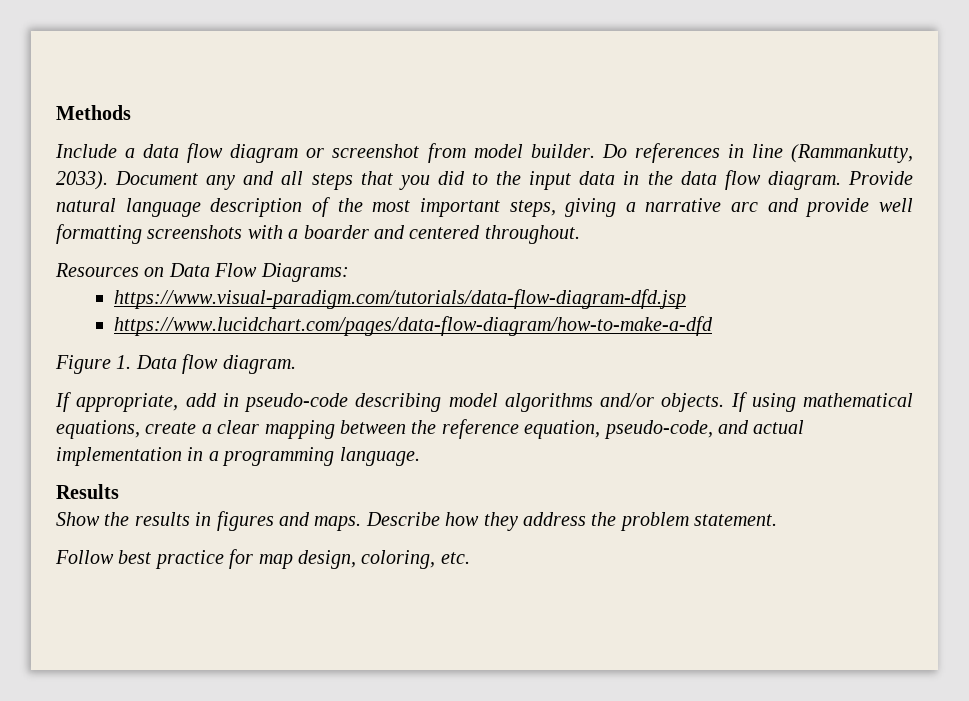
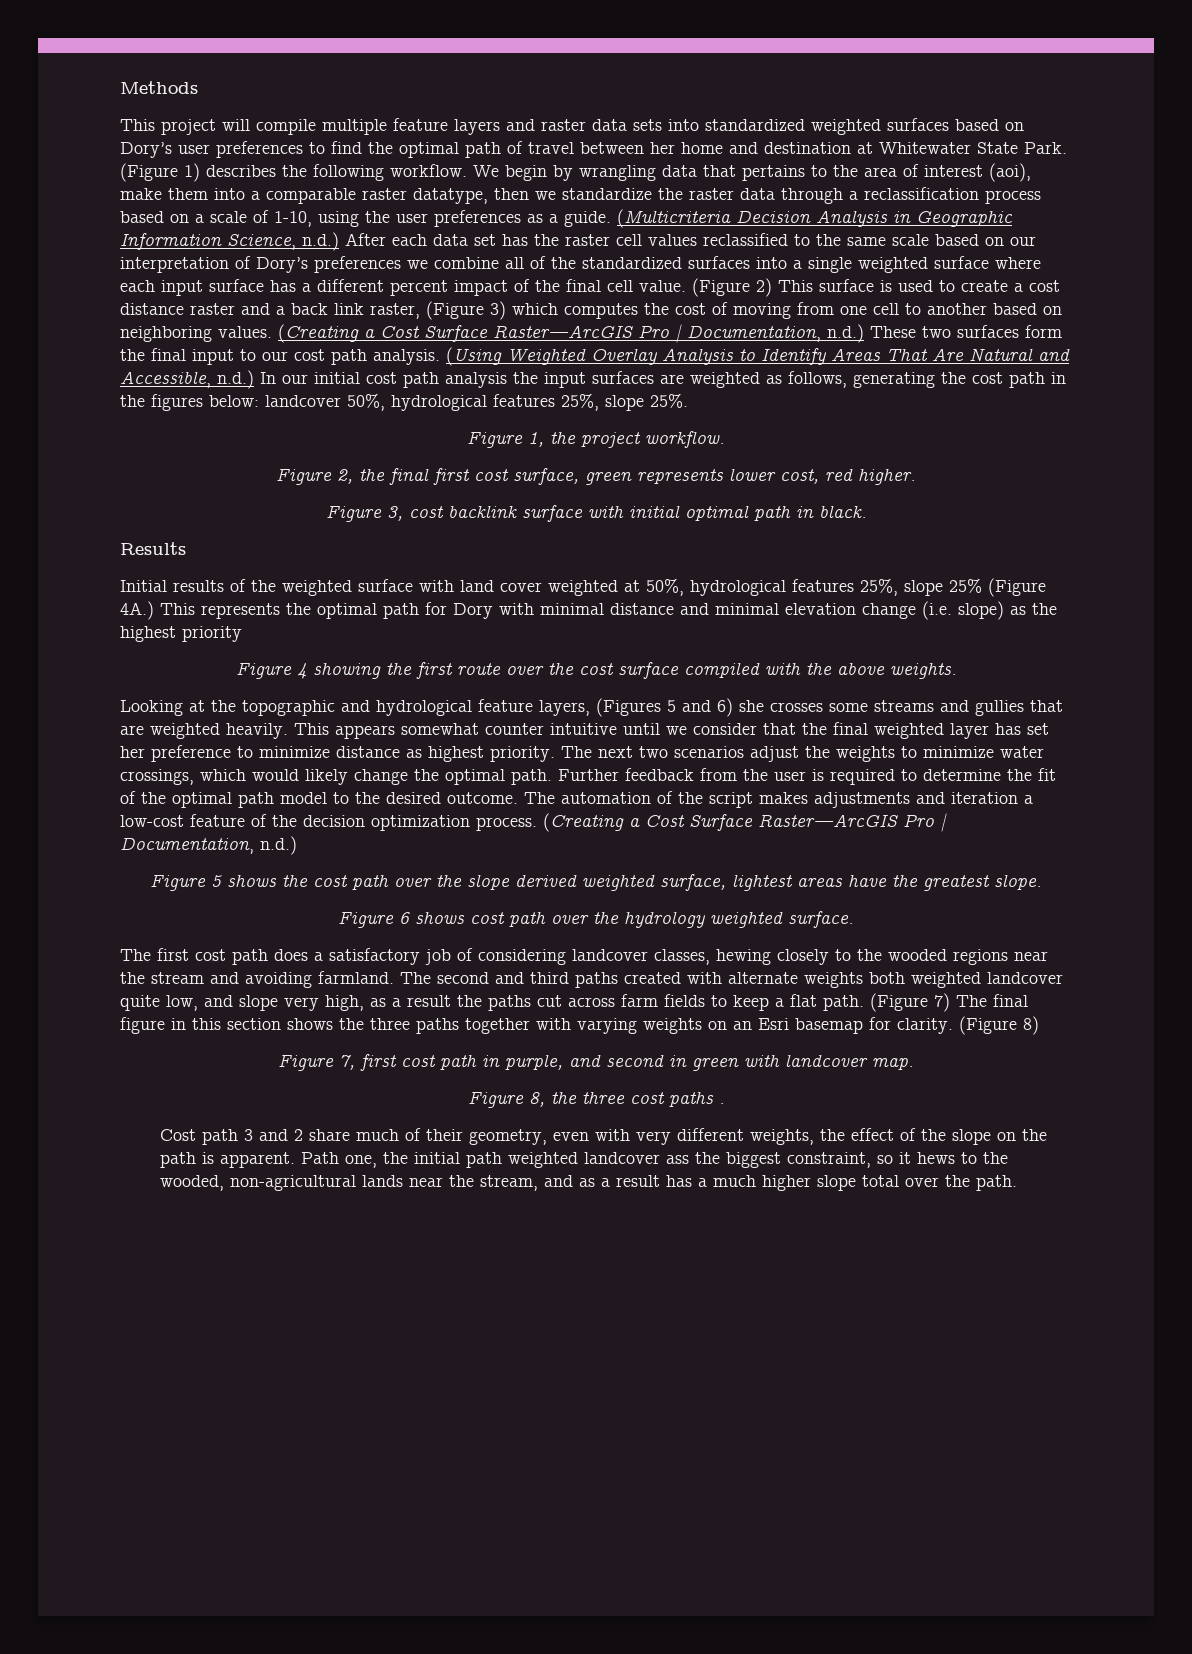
[55,143,913,163] [56,170,913,190] [56,197,913,217] [56,224,580,244] [55,263,349,282] [113,289,686,309] [113,316,713,336] [55,354,296,374] [55,392,913,412] [56,419,805,439] [56,447,420,466] [56,484,119,499] [56,511,778,531] [55,549,470,569] Include a data flow diagram or screenshot from model builder. Do references in line (Rammankutty, 2033). Document any and all steps that you did to the input data in the data flow diagram. Provide natural language description of the most important steps, giving a narrative arc and provide well formatting screenshots with a boarder and centered throughout. // Resources on Data Flow Diagrams: // https://www.visual-paradigm.com/tutorials/data-flow-diagram-dfd.jsp // https://www.lucidchart.com/pages/data-flow-diagram/how-to-make-a-dfd // Figure 1. Data flow diagram. // If appropriate, add in pseudo-code describing model algorithms and/or objects. If using mathematical equations, create a clear mapping between the reference equation, pseudo-code, and actual implementation in a programming language. // Results // Show the results in figures and maps. Describe how they address the problem statement. // Follow best practice for map design, coloring, etc. -> [120,118,1024,135] [120,141,1067,158] [120,163,1031,182] [120,187,1041,204] [120,209,1013,228] [120,232,1036,251] [120,256,1041,273] [120,278,1060,297] [120,301,1062,320] [120,324,1062,343] [120,347,1070,366] [120,370,1066,389] [120,393,688,411] [467,431,725,448] [276,468,916,485] [325,505,867,522] [120,542,186,555] [120,578,1046,597] [120,601,1057,620] [120,626,242,642] [235,662,957,679] [120,698,1063,717] [120,722,1049,739] [120,745,1044,762] [120,768,1056,785] [120,791,1033,808] [120,813,947,832] [120,836,297,855] [150,874,1042,891] [338,911,854,928] [120,948,1048,965] [120,971,1063,988] [120,993,1028,1012] [120,1016,1039,1035] [278,1054,914,1071] [467,1091,725,1108] [160,1128,1048,1145] [160,1152,1009,1168] [160,1175,1018,1191] This project will compile multiple feature layers and raster data sets into standardized weighted surfaces based on Dory’s user preferences to find the optimal path of travel between her home and destination at Whitewater State Park. (Figure 1) describes the following workflow. We begin by wrangling data that pertains to the area of interest (aoi), make them into a comparable raster datatype, then we standardize the raster data through a reclassification process based on a scale of 1-10, using the user preferences as a guide. (Multicriteria Decision Analysis in Geographic Information Science, n.d.) After each data set has the raster cell values reclassified to the same scale based on our interpretation of Dory’s preferences we combine all of the standardized surfaces into a single weighted surface where each input surface has a different percent impact of the final cell value. (Figure 2) This surface is used to create a cost distance raster and a back link raster, (Figure 3) which computes the cost of moving from one cell to another based on neighboring values. (Creating a Cost Surface Raster—ArcGIS Pro | Documentation, n.d.) These two surfaces form the final input to our cost path analysis. (Using Weighted Overlay Analysis to Identify Areas That Are Natural and Accessible, n.d.) In our initial cost path analysis the input surfaces are weighted as follows, generating the cost path in the figures below: landcover 50%, hydrological features 25%, slope 25%. // Figure 1, the project workflow. // Figure 2, the final first cost surface, green represents lower cost, red higher. // Figure 3, cost backlink surface with initial optimal path in black. // Results // Initial results of the weighted surface with land cover weighted at 50%, hydrological features 25%, slope 25% (Figure 4A.) This represents the optimal path for Dory with minimal distance and minimal elevation change (i.e. slope) as the highest priority // Figure 4 showing the first route over the cost surface compiled with the above weights. // Looking at the topographic and hydrological feature layers, (Figures 5 and 6) she crosses some streams and gullies that are weighted heavily. This appears somewhat counter intuitive until we consider that the final weighted layer has set her preference to minimize distance as highest priority. The next two scenarios adjust the weights to minimize water crossings, which would likely change the optimal path. Further feedback from the user is required to determine the fit of the optimal path model to the desired outcome. The automation of the script makes adjustments and iteration a low-cost feature of the decision optimization process. (Creating a Cost Surface Raster—ArcGIS Pro | Documentation, n.d.) // Figure 5 shows the cost path over the slope derived weighted surface, lightest areas have the greatest slope. // Figure 6 shows cost path over the hydrology weighted surface. // The first cost path does a satisfactory job of considering landcover classes, hewing closely to the wooded regions near the stream and avoiding farmland. The second and third paths created with alternate weights both weighted landcover quite low, and slope very high, as a result the paths cut across farm fields to keep a flat path. (Figure 7) The final figure in this section shows the three paths together with varying weights on an Esri basemap for clarity. (Figure 8) // Figure 7, first cost path in purple, and second in green with landcover map. // Figure 8, the three cost paths . // Cost path 3 and 2 share much of their geometry, even with very different weights, the effect of the slope on the path is apparent. Path one, the initial path weighted landcover ass the biggest constraint, so it hews to the wooded, non-agricultural lands near the stream, and as a result has a much higher slope total over the path.

